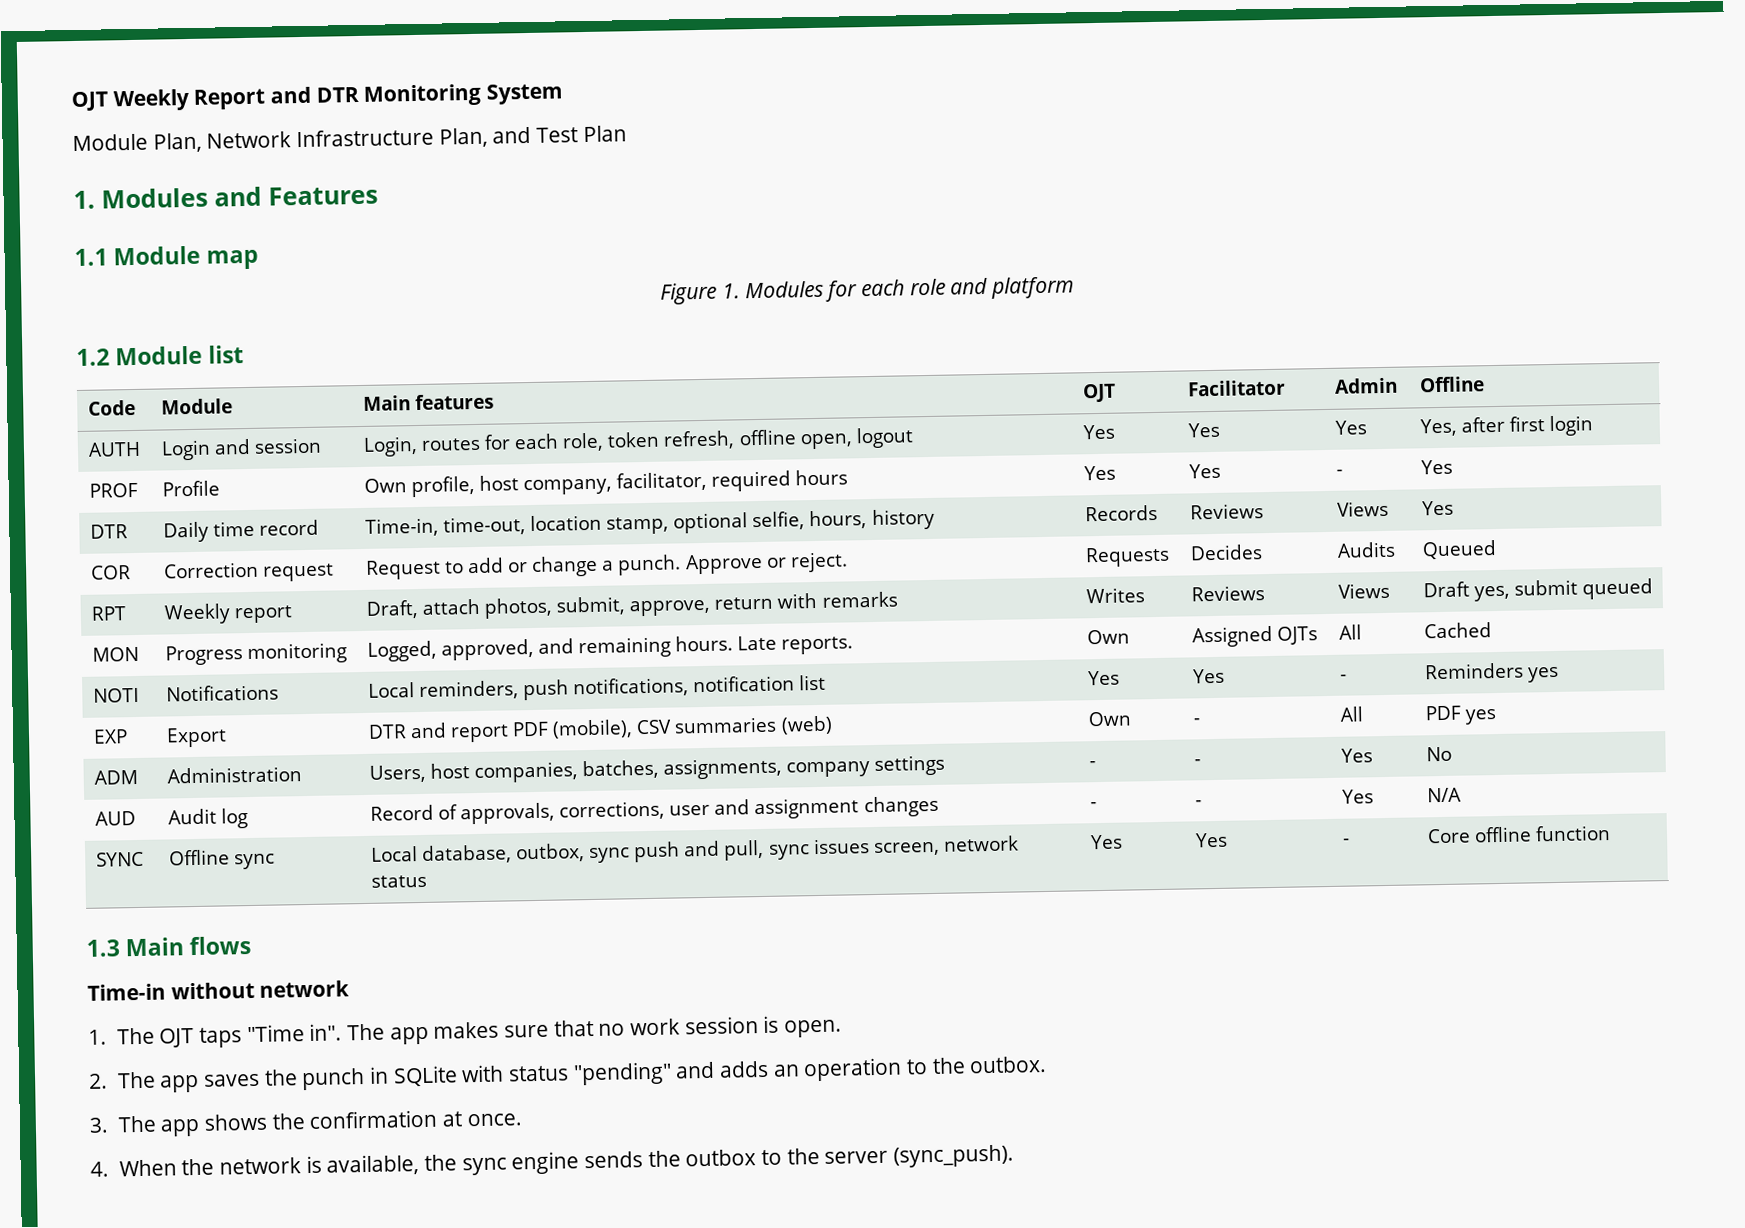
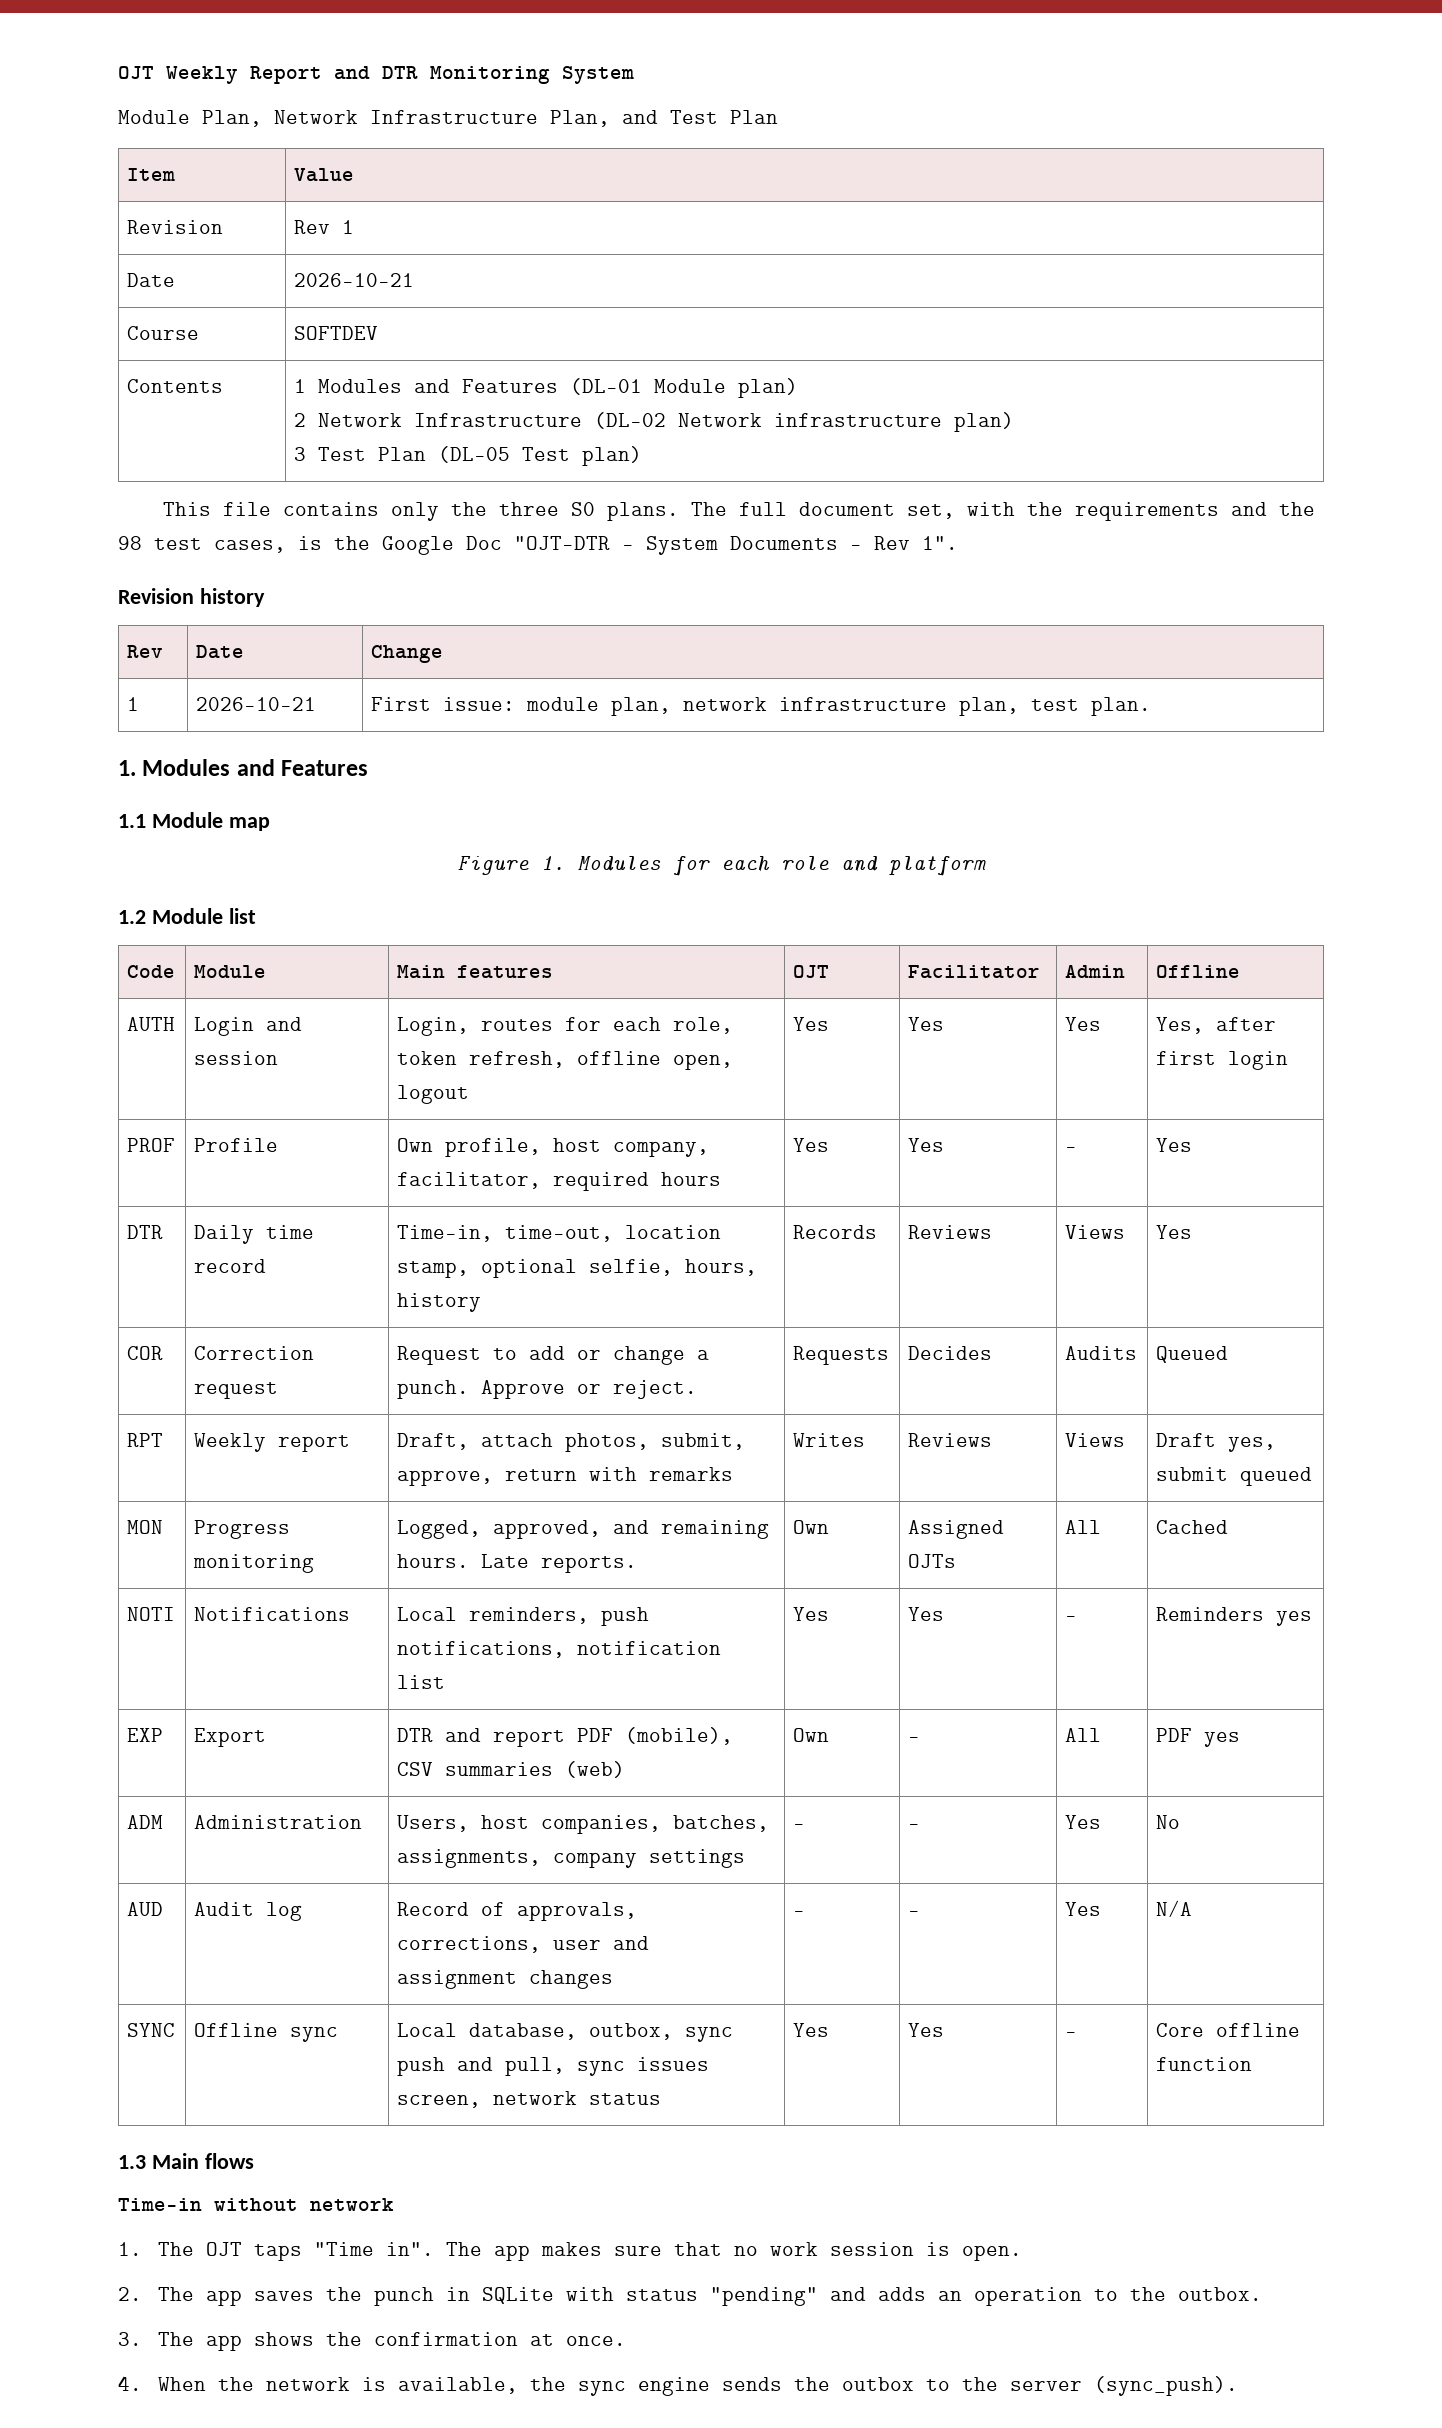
(627, 134) none -> [127,168,176,181] [294,168,355,182] [127,220,224,234] [294,220,355,234] [127,273,176,287] [294,273,415,287] [127,326,200,340] [294,326,379,340] [127,379,224,393] [294,378,799,398] [294,412,1015,432] [294,446,643,466] [162,502,1315,521] [118,536,958,555] [118,588,265,607] [127,645,164,658] [196,645,245,659] [371,645,444,663] [127,697,140,711] [196,697,317,711] [371,697,1152,716] // Item | Value // Revision | Rev 1 // Date | 2026-10-21 // Course | SOFTDEV // Contents | 1 Modules and Features (DL-01 Module plan) // 2 Network Infrastructure (DL-02 Network infrastructure plan) // 3 Test Plan (DL-05 Test plan) // This file contains only the three S0 plans. The full document set, with the requirements and the 98 test cases, is the Google Doc "OJT-DTR - System Documents - Rev 1". // Revision history // Rev | Date | Change // 1 | 2026-10-21 | First issue: module plan, network infrastructure plan, test plan.

